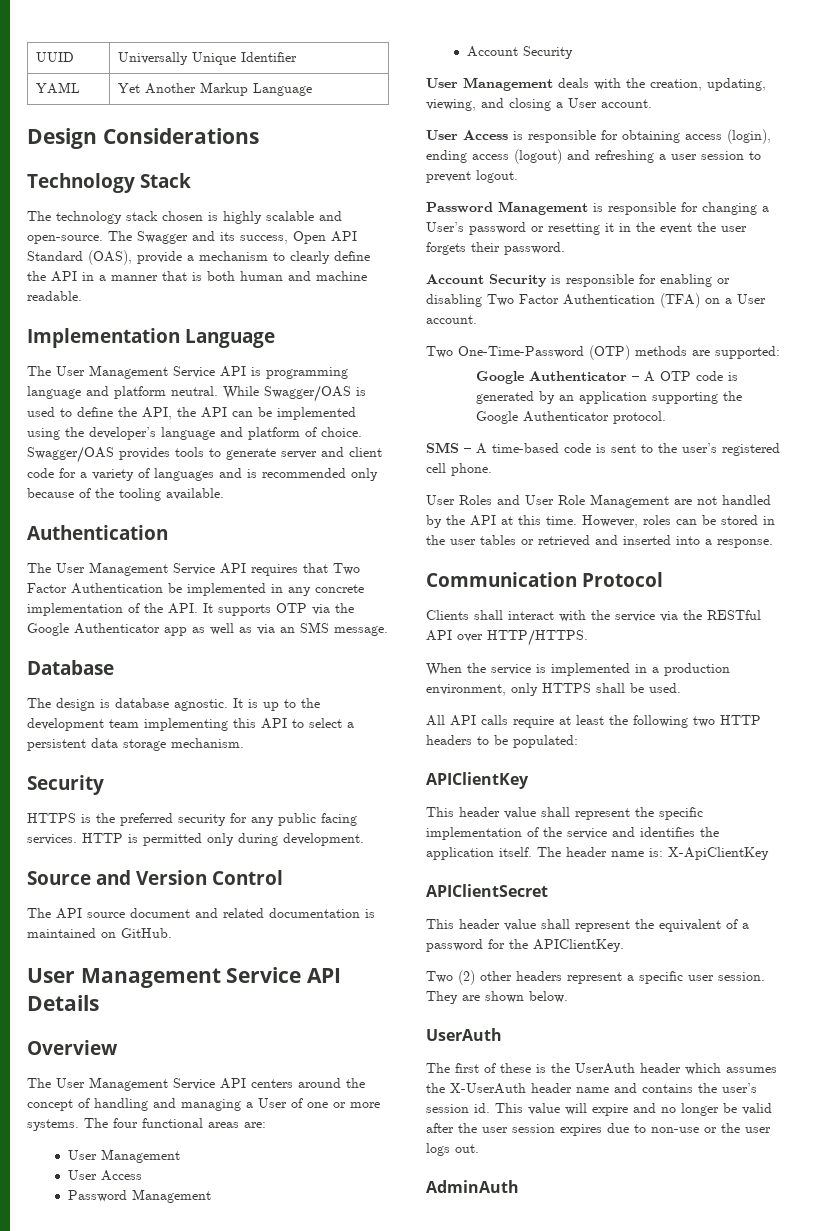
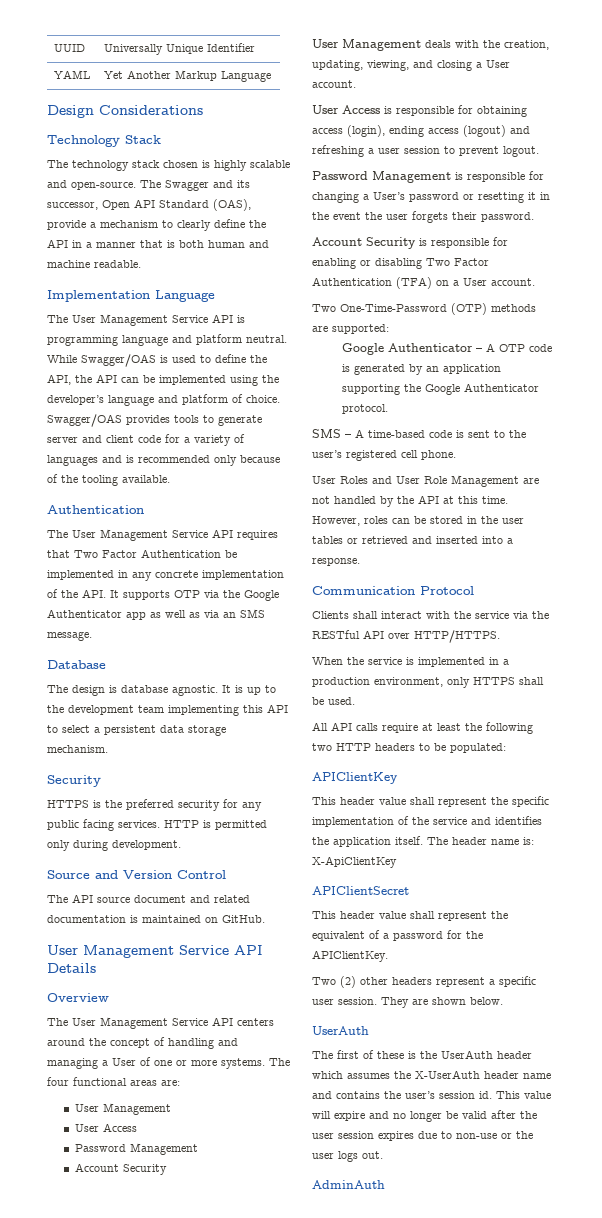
[240,235,288,244] success, -> [47,202,98,210] successor,

